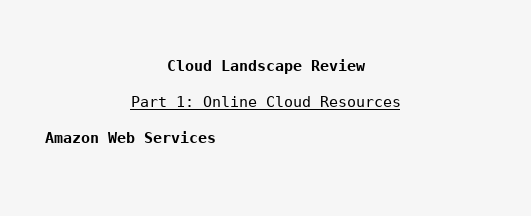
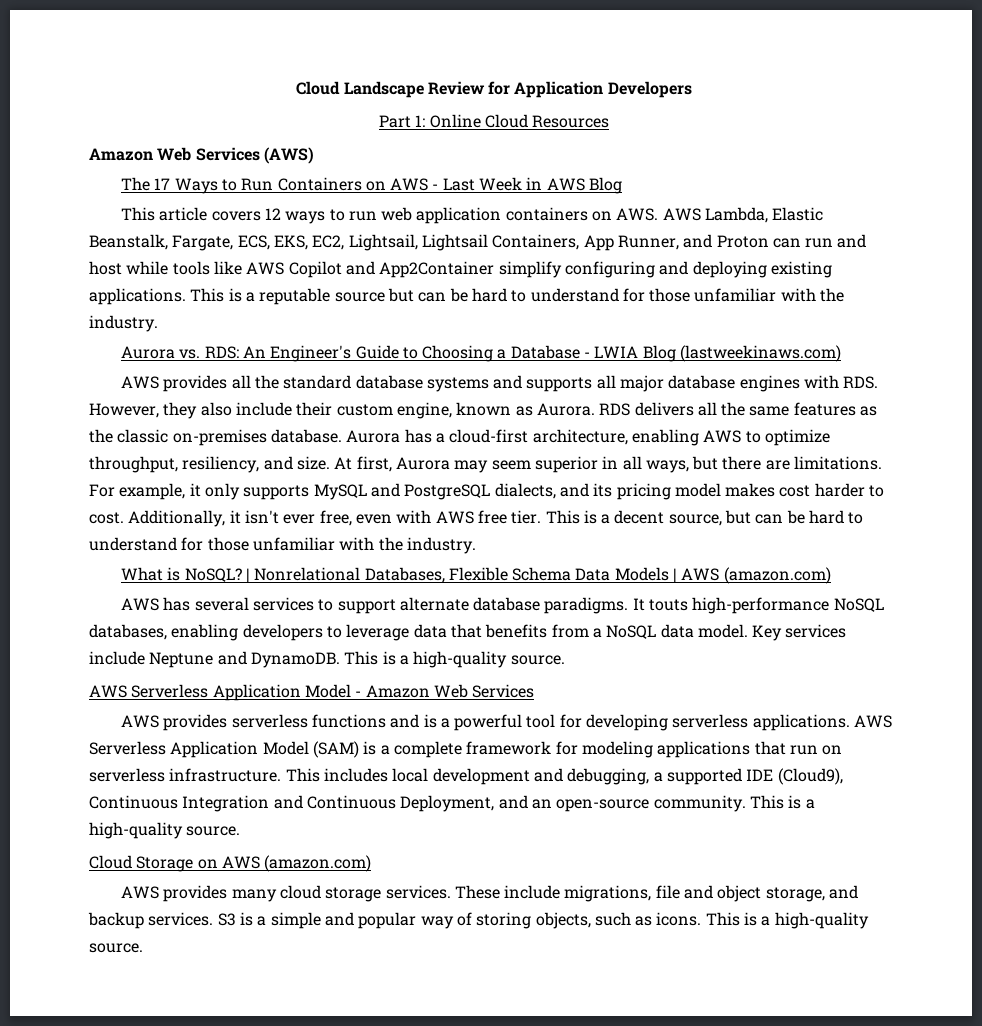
(366, 65) none -> [488,81,692,98] for Application Developers
(216, 137) none -> [263,147,314,164] [120,177,623,194] [120,207,824,224] [89,234,867,251] [89,261,832,278] [89,288,845,305] [89,315,158,332] [120,345,842,362] [120,375,879,392] [89,402,878,419] [89,429,830,446] [89,456,883,473] [89,483,885,500] [89,510,864,527] [89,537,476,554] [120,567,831,584] [120,597,884,614] [89,624,847,641] [89,651,565,668] [89,684,535,701] [120,714,893,731] [89,741,843,758] [89,768,843,785] [89,795,815,812] [89,822,241,839] [89,855,372,872] [120,885,859,902] [88,912,869,929] [89,943,143,953] (AWS) // The 17 Ways to Run Containers on AWS - Last Week in AWS Blog // This article covers 12 ways to run web application containers on AWS. AWS Lambda, Elastic Beanstalk, Fargate, ECS, EKS, EC2, Lightsail, Lightsail Containers, App Runner, and Proton can run and host while tools like AWS Copilot and App2Container simplify configuring and deploying existing applications. This is a reputable source but can be hard to understand for those unfamiliar with the industry. // Aurora vs. RDS: An Engineer's Guide to Choosing a Database - LWIA Blog (lastweekinaws.com) // AWS provides all the standard database systems and supports all major database engines with RDS. However, they also include their custom engine, known as Aurora. RDS delivers all the same features as the classic on-premises database. Aurora has a cloud-first architecture, enabling AWS to optimize throughput, resiliency, and size. At first, Aurora may seem superior in all ways, but there are limitations. For example, it only supports MySQL and PostgreSQL dialects, and its pricing model makes cost harder to cost. Additionally, it isn't ever free, even with AWS free tier. This is a decent source, but can be hard to understand for those unfamiliar with the industry. // What is NoSQL? | Nonrelational Databases, Flexible Schema Data Models | AWS (amazon.com) // AWS has several services to support alternate database paradigms. It touts high-performance NoSQL databases, enabling developers to leverage data that benefits from a NoSQL data model. Key services include Neptune and DynamoDB. This is a high-quality source. // AWS Serverless Application Model - Amazon Web Services // AWS provides serverless functions and is a powerful tool for developing serverless applications. AWS Serverless Application Model (SAM) is a complete framework for modeling applications that run on serverless infrastructure. This includes local development and debugging, a supported IDE (Cloud9), Continuous Integration and Continuous Deployment, and an open-source community. This is a high-quality source. // Cloud Storage on AWS (amazon.com) // AWS provides many cloud storage services. These include migrations, file and object storage, and backup services. S3 is a simple and popular way of storing objects, such as icons. This is a high-quality source.

